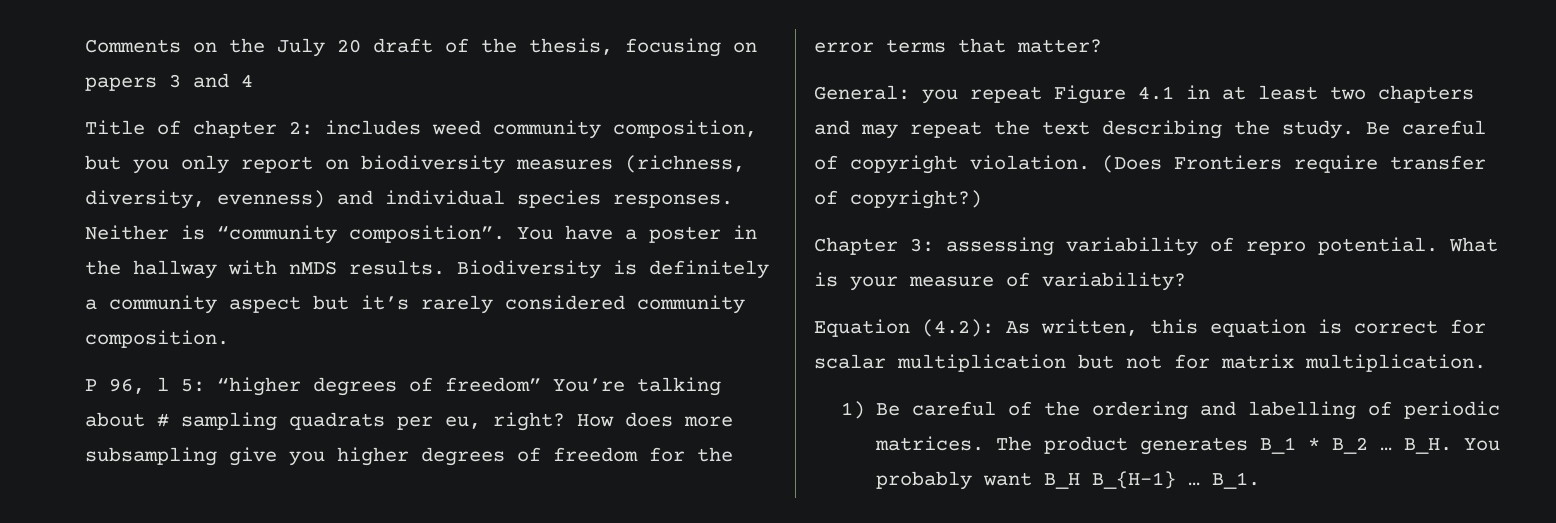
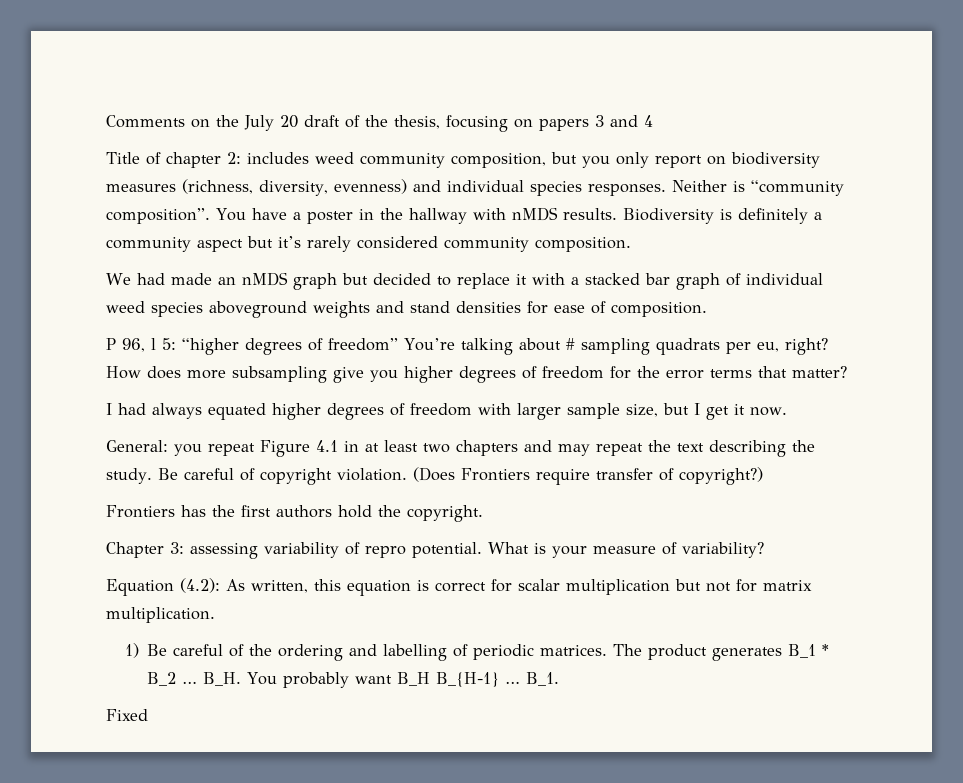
(229, 339) none -> [106,272,823,290] [106,301,707,318] // We had made an nMDS graph but decided to replace it with a stacked bar graph of individual weed species aboveground weights and stand densities for ease of composition.
(1102, 46) none -> [106,403,787,420] // I had always equated higher degrees of freedom with larger sample size, but I get it now.
(982, 199) none -> [106,505,483,522] // Frontiers has the first authors hold the copyright.
(1260, 480) none -> [106,709,148,721] // Fixed

